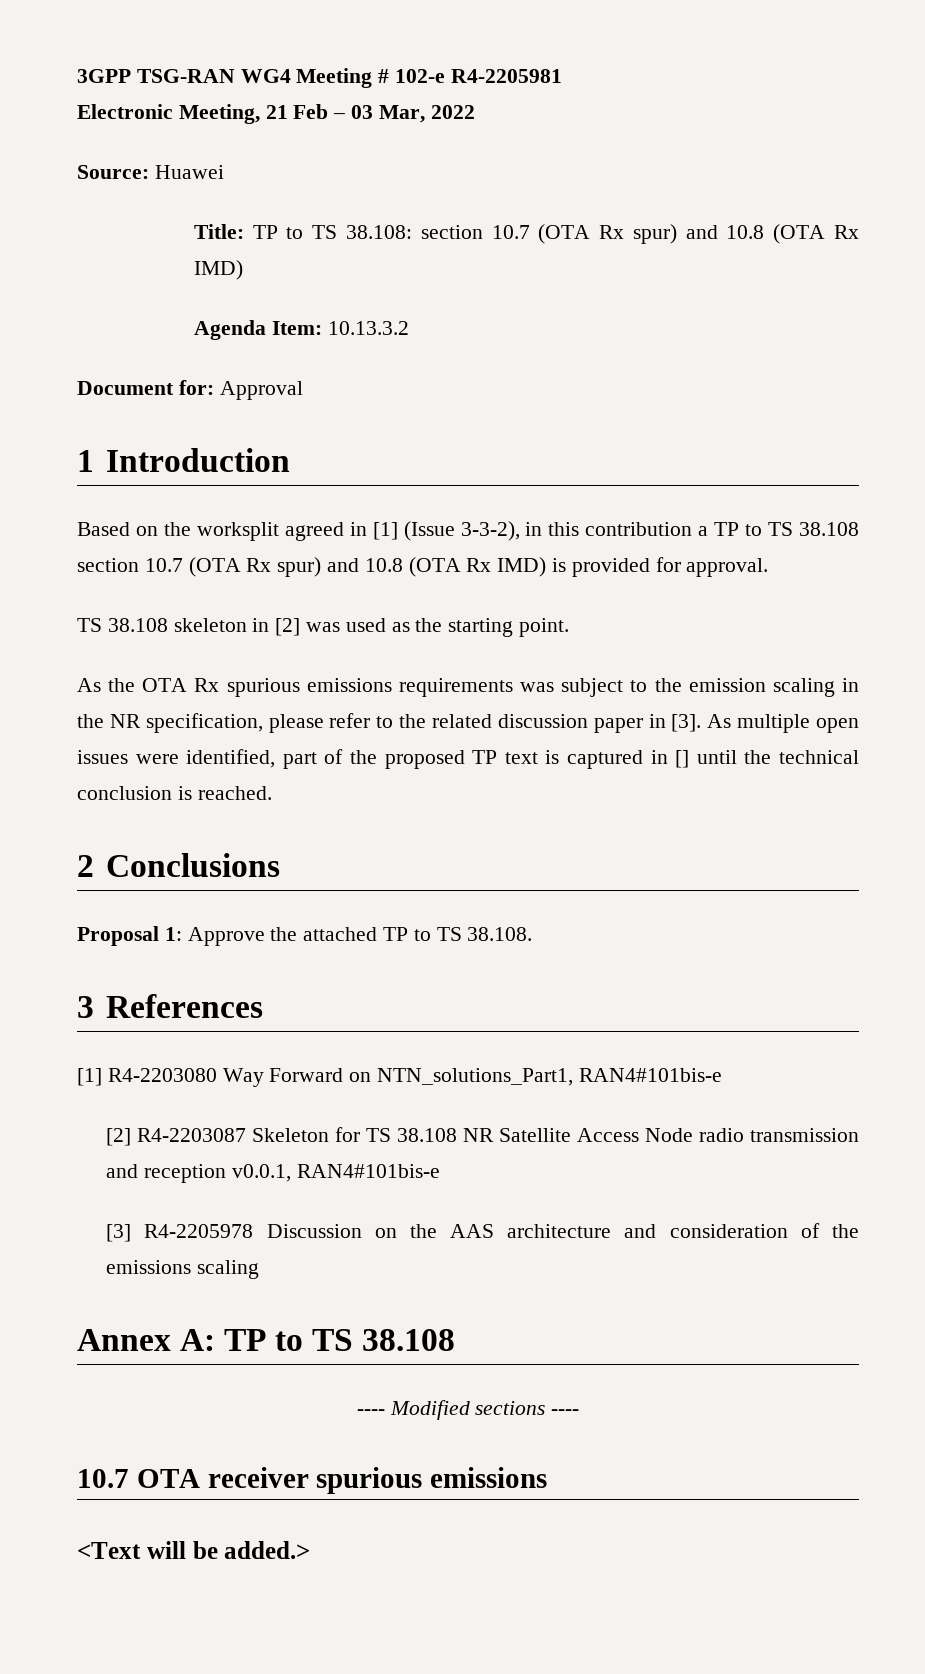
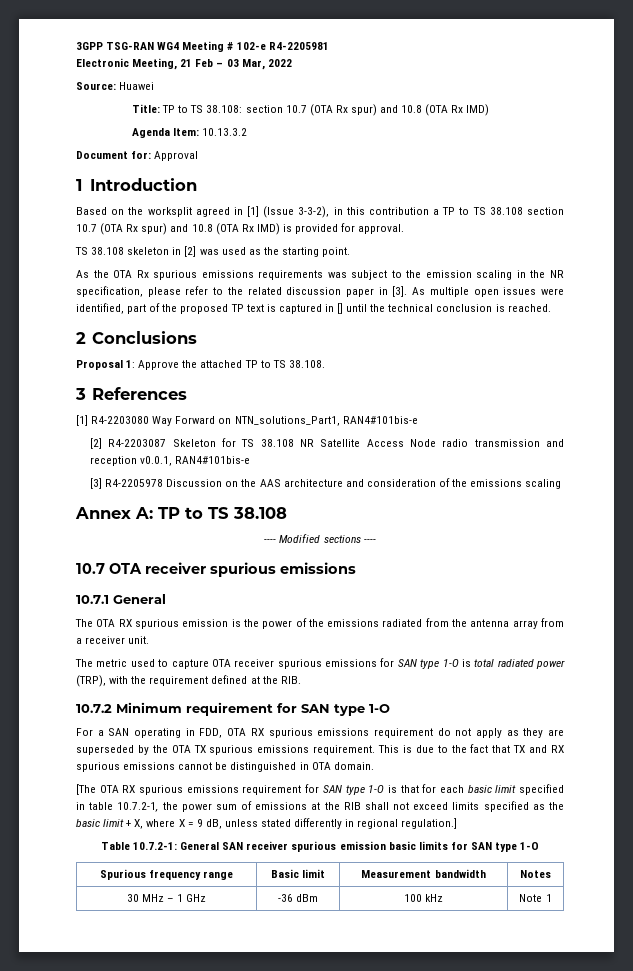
[77,1541,311,1559] <Text will be added.> -> [76,594,166,604] [75,618,564,629] [76,636,150,644] [75,658,565,669] [76,675,301,687] [76,702,390,716] [76,728,564,738] [76,744,564,755] [76,762,374,772] [76,784,564,795] [76,801,565,812] [76,818,458,829] [100,841,540,852] [99,869,234,880] [270,869,326,878] [361,869,486,878] [520,870,551,878] [126,894,207,902] [277,894,319,902] [403,894,444,902] [519,894,552,902] 10.7.1 General // The OTA RX spurious emission is the power of the emissions radiated from the antenna array from a receiver unit. // The metric used to capture OTA receiver spurious emissions for SAN type 1-O is total radiated power (TRP), with the requirement defined at the RIB. // 10.7.2 Minimum requirement for SAN type 1-O // For a SAN operating in FDD, OTA RX spurious emissions requirement do not apply as they are superseded by the OTA TX spurious emissions requirement. This is due to the fact that TX and RX spurious emissions cannot be distinguished in OTA domain. // [The OTA RX spurious emissions requirement for SAN type 1-O is that for each basic limit specified in table 10.7.2-1, the power sum of emissions at the RIB shall not exceed limits specified as the basic limit + X, where X = 9 dB, unless stated differently in regional regulation.] // Table 10.7.2-1: General SAN receiver spurious emission basic limits for SAN type 1-O // Spurious frequency range | Basic limit | Measurement bandwidth | Notes // 30 MHz – 1 GHz | -36 dBm | 100 kHz | Note 1

